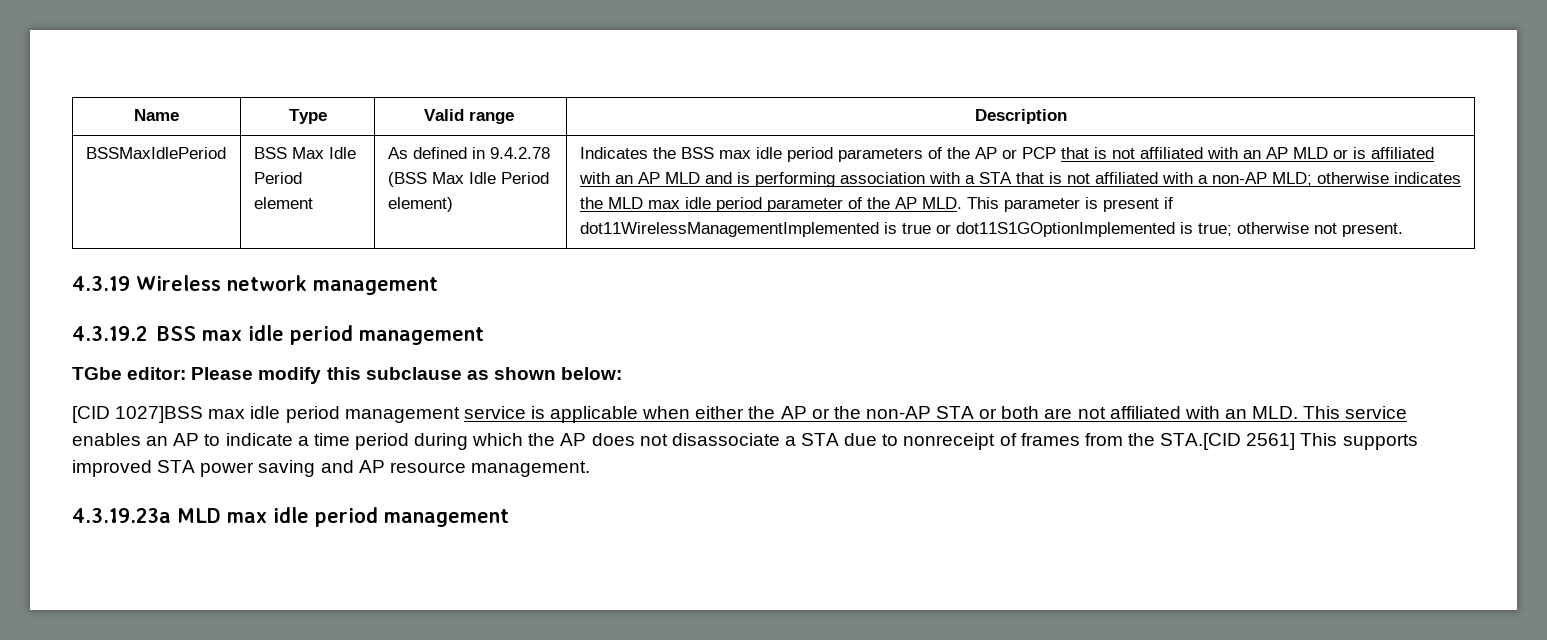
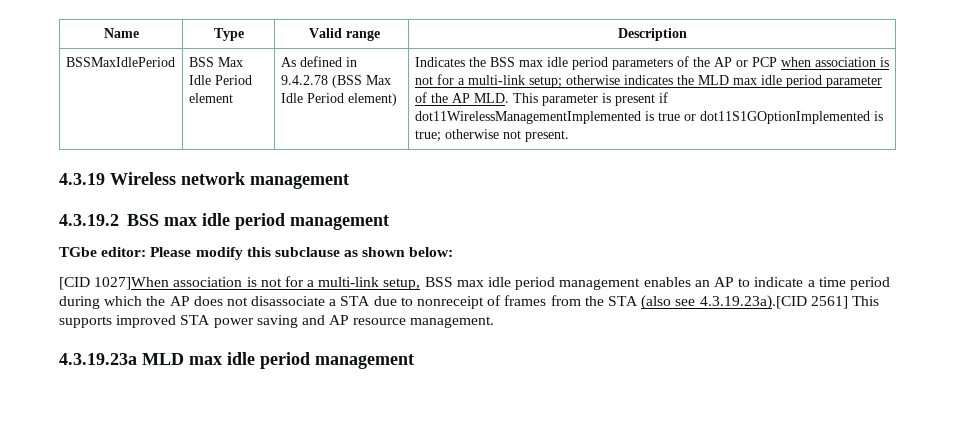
[1060,147,1434,159] [578,172,1312,187] that is not affiliated with an AP MLD or is affiliated with an AP MLD and is performing association with a STA that is not affiliated with a non-AP MLD; -> [780,57,889,67] [414,74,562,88] when association is not for a multi-link setup;
[115,406,1408,423] 1027]BSS max idle period management service is applicable when either the AP or the non-AP STA or both are not affiliated with an MLD. This service -> [94,276,641,290] 1027]When association is not for a multi-link setup, BSS max idle period management
[1160,433,1242,450] STA.[CID -> [607,295,807,310] STA (also see 4.3.19.23a).[CID

